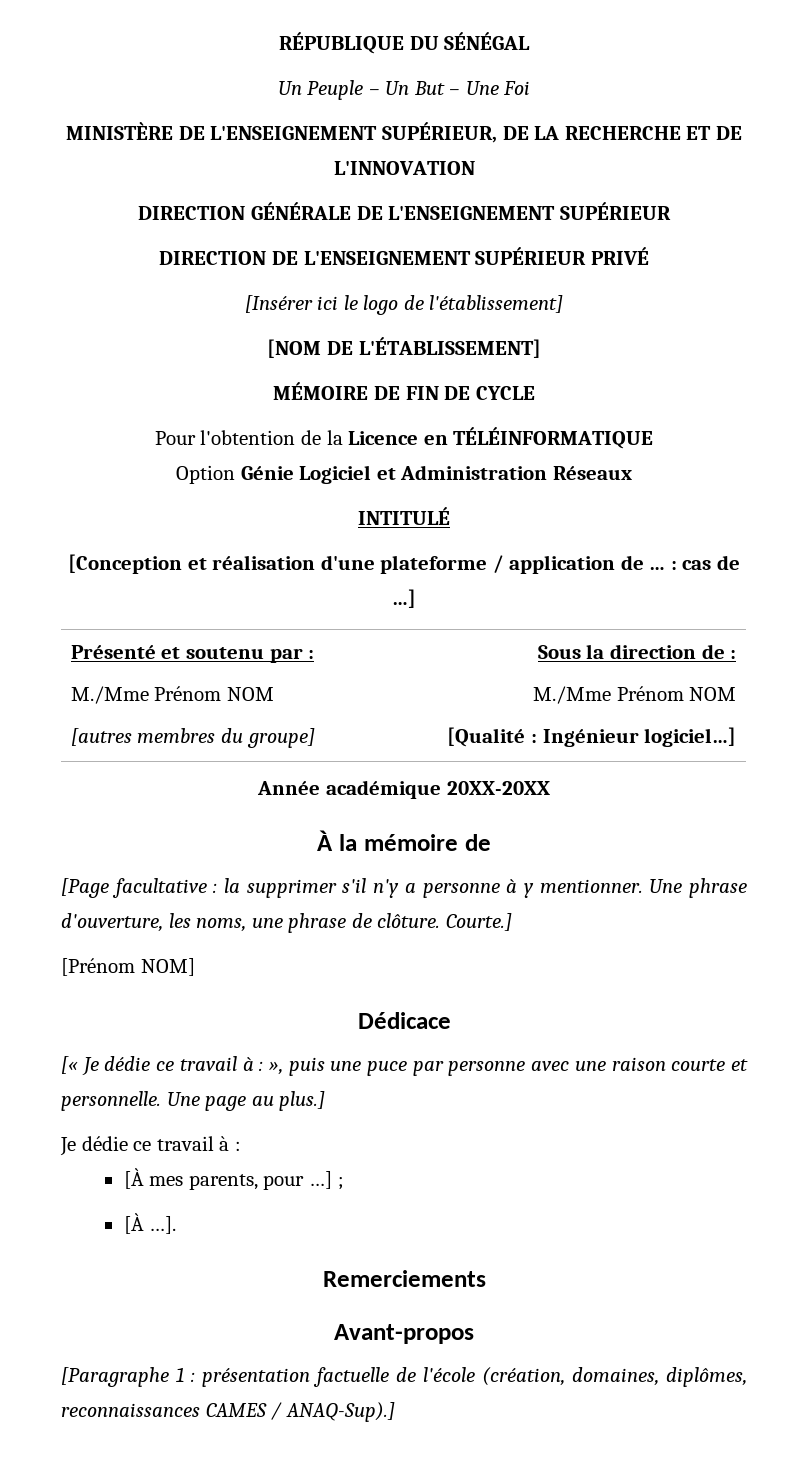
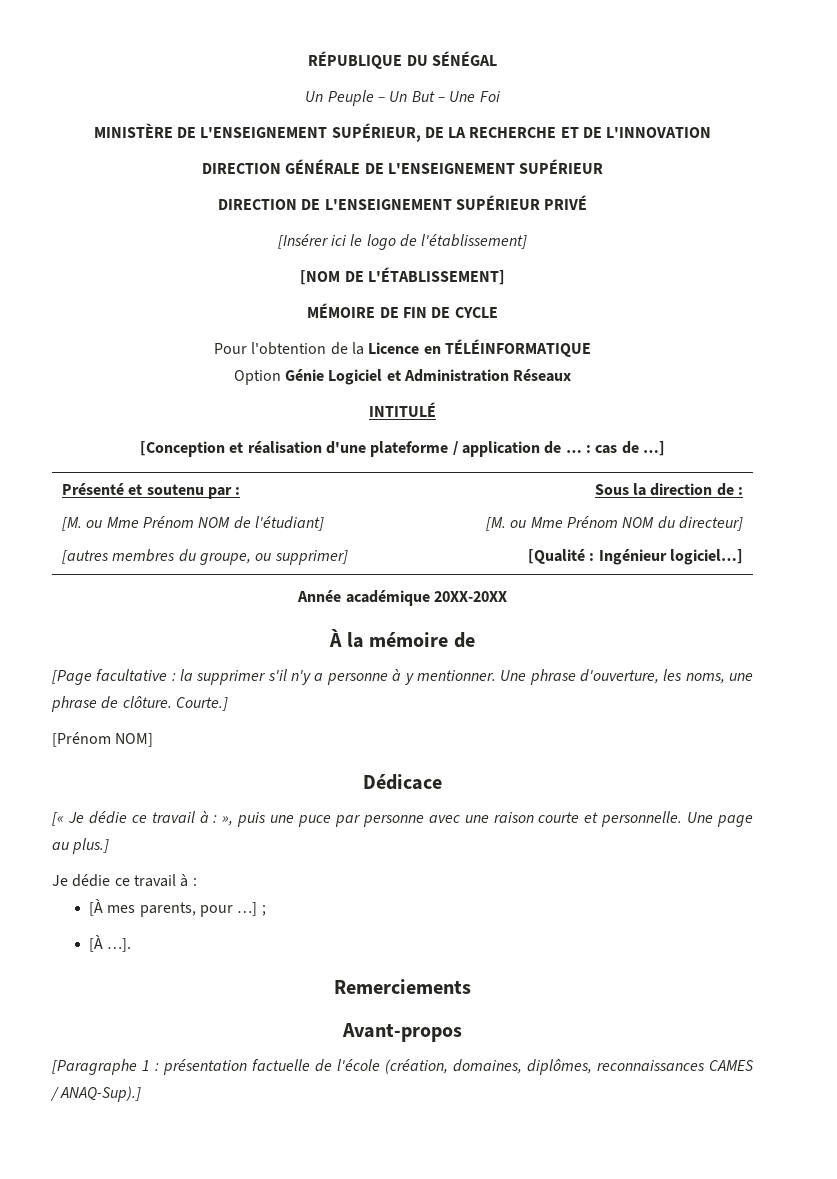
[70,686,274,704] M./Mme Prénom NOM -> [61,516,324,531] [M. ou Mme Prénom NOM de l'étudiant]
[246,728,315,748] groupe] -> [199,550,348,565] groupe, ou supprimer]
[533,686,737,704] M./Mme Prénom NOM -> [486,516,744,531] [M. ou Mme Prénom NOM du directeur]

